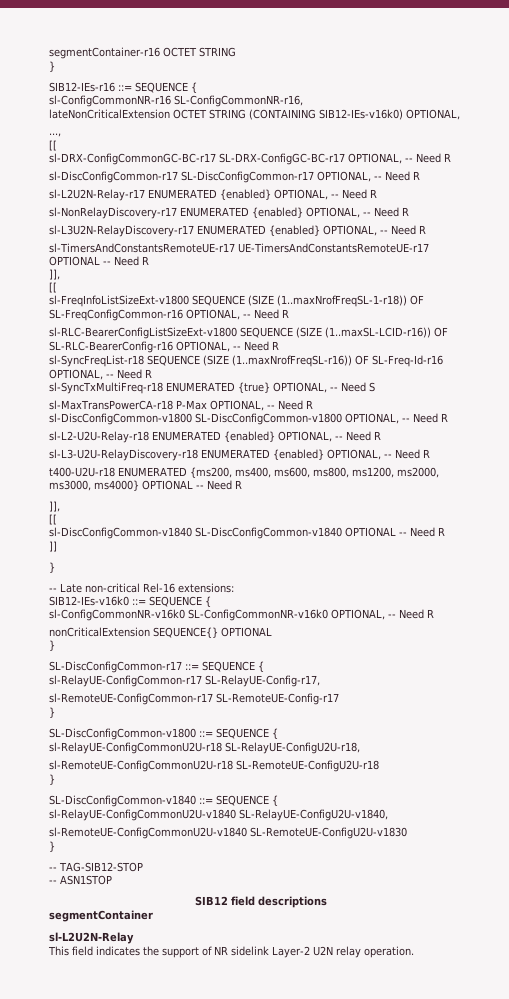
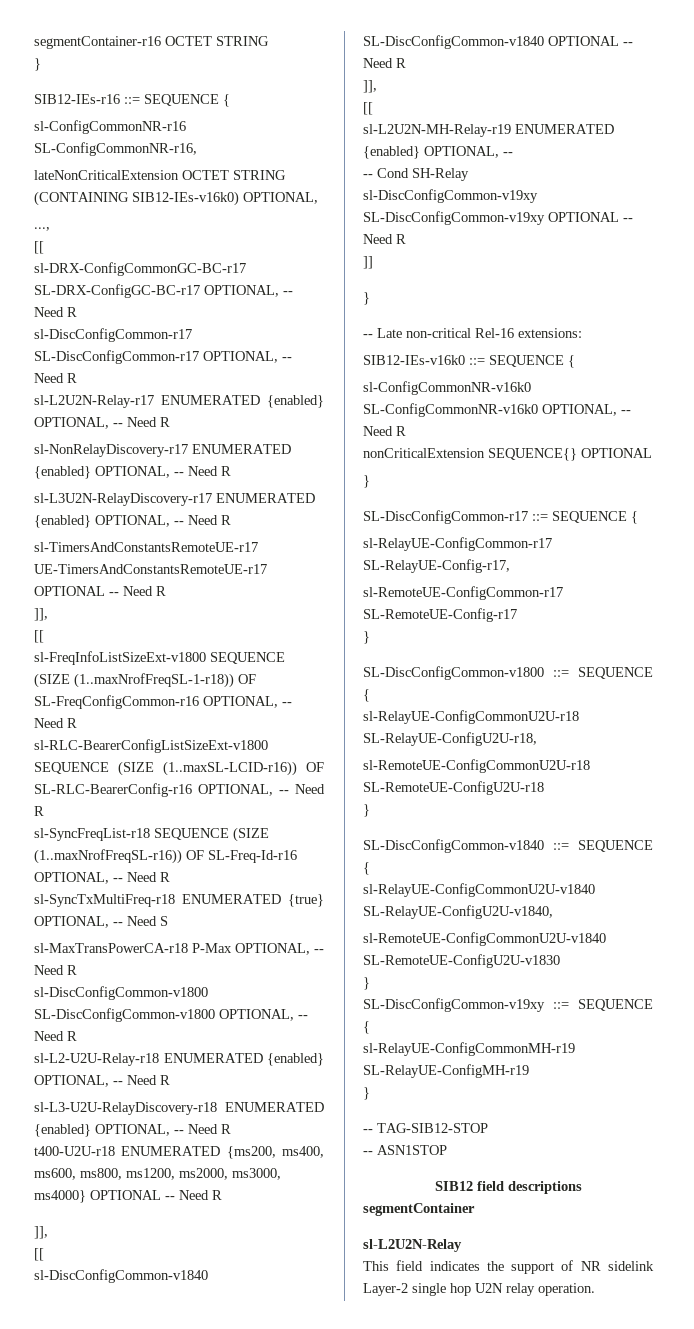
(445, 531) none -> [363,80,377,93] [363,102,373,115] [363,124,614,137] [363,146,513,159] [363,168,469,181] [363,189,538,203] [363,211,633,225] [363,234,406,244] // ]], // [[ // sl-L2U2N-MH-Relay-r19 ENUMERATED {enabled} OPTIONAL, -- // -- Cond SH-Relay // sl-DiscConfigCommon-v19xy SL-DiscConfigCommon-v19xy OPTIONAL -- Need R
(55, 846) none -> [363,998,653,1012] [363,1021,370,1034] [363,1042,575,1056] [363,1064,529,1078] [363,1087,370,1100] // SL-DiscConfigCommon-v19xy ::= SEQUENCE { // sl-RelayUE-ConfigCommonMH-r19 SL-RelayUE-ConfigMH-r19 // }
(310, 952) none -> [412,1283,471,1296] single hop

